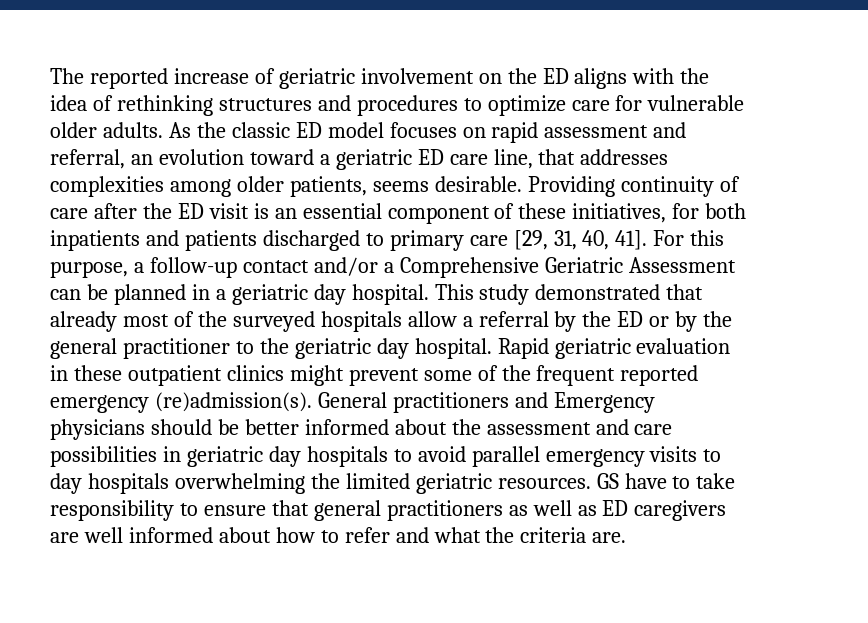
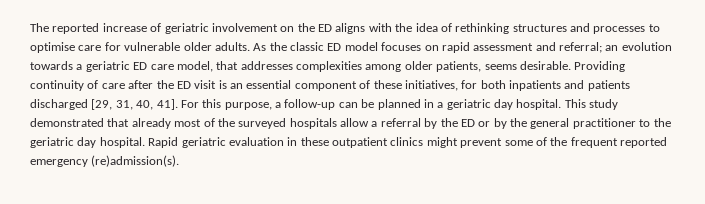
[356,95,566,116] procedures to optimize -> [593,24,660,34] [30,42,75,53] processes to optimise
[50,149,125,169] referral, -> [559,42,602,53] referral;
[249,149,314,165] toward -> [30,61,73,70] towards
[493,149,533,169] line, -> [176,61,213,72] model,
[365,230,508,251] to primary care -> (88, 104) none
[242,257,736,278] contact and/or a Comprehensive Geriatric Assessment -> (336, 104) none
[317,392,655,413] [50,419,673,440] [50,446,722,467] [50,473,736,494] [50,500,727,521] [50,527,627,543] General practitioners and Emergency physicians should be better informed about the assessment and care possibilities in geriatric day hospitals to avoid parallel emergency visits to day hospitals overwhelming the limited geriatric resources. GS have to take responsibility to ensure that general practitioners as well as ED caregivers are well informed about how to refer and what the criteria are. -> (180, 161) none

